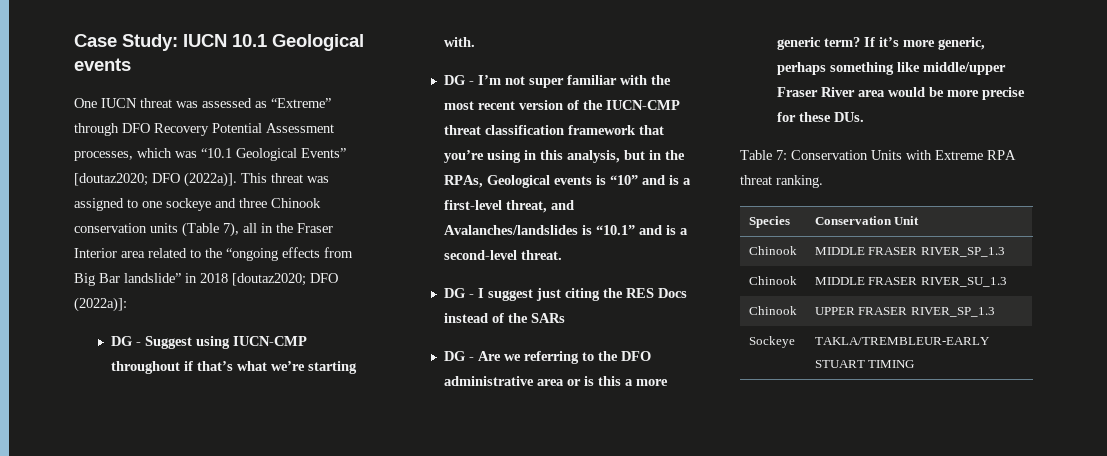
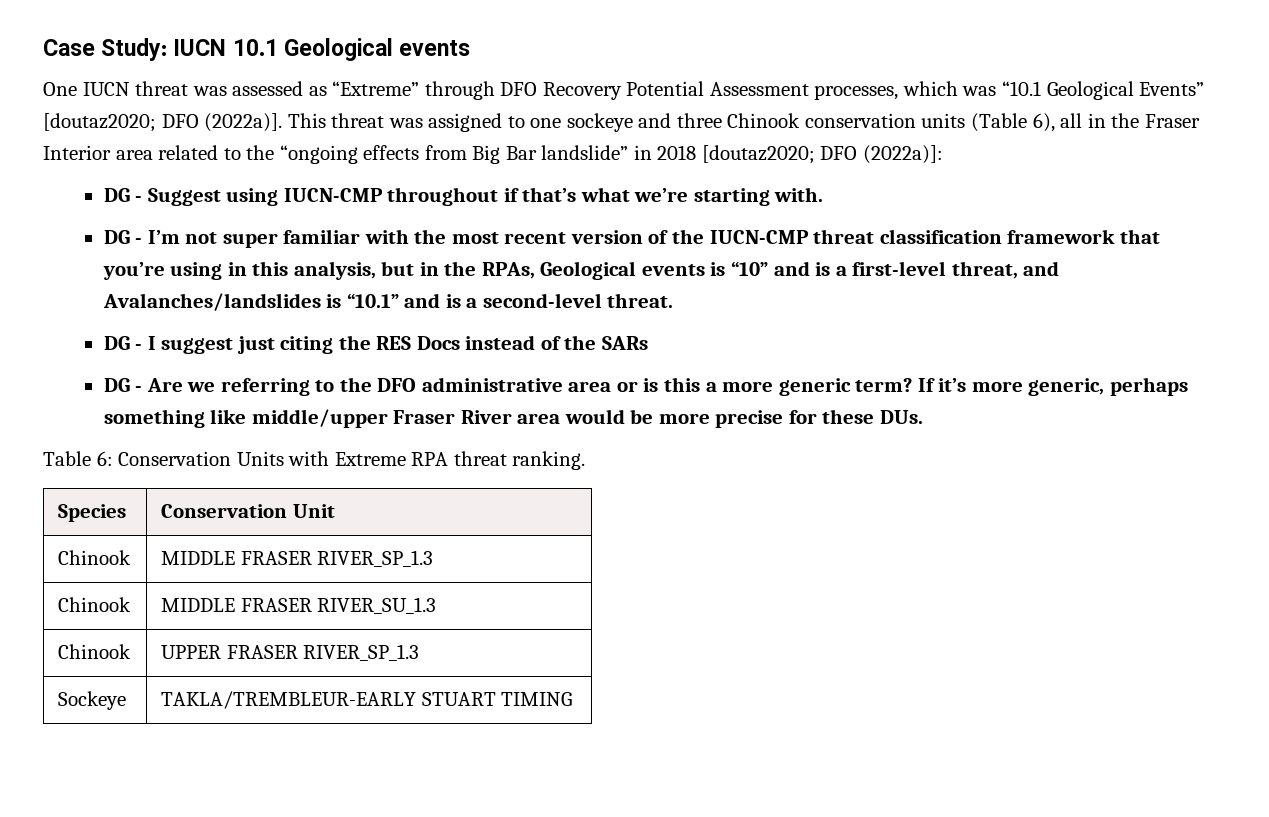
[223,222,239,237] 7), -> [1032,113,1055,132] 6),
[776,150,787,160] 7: -> [96,451,113,466] 6:

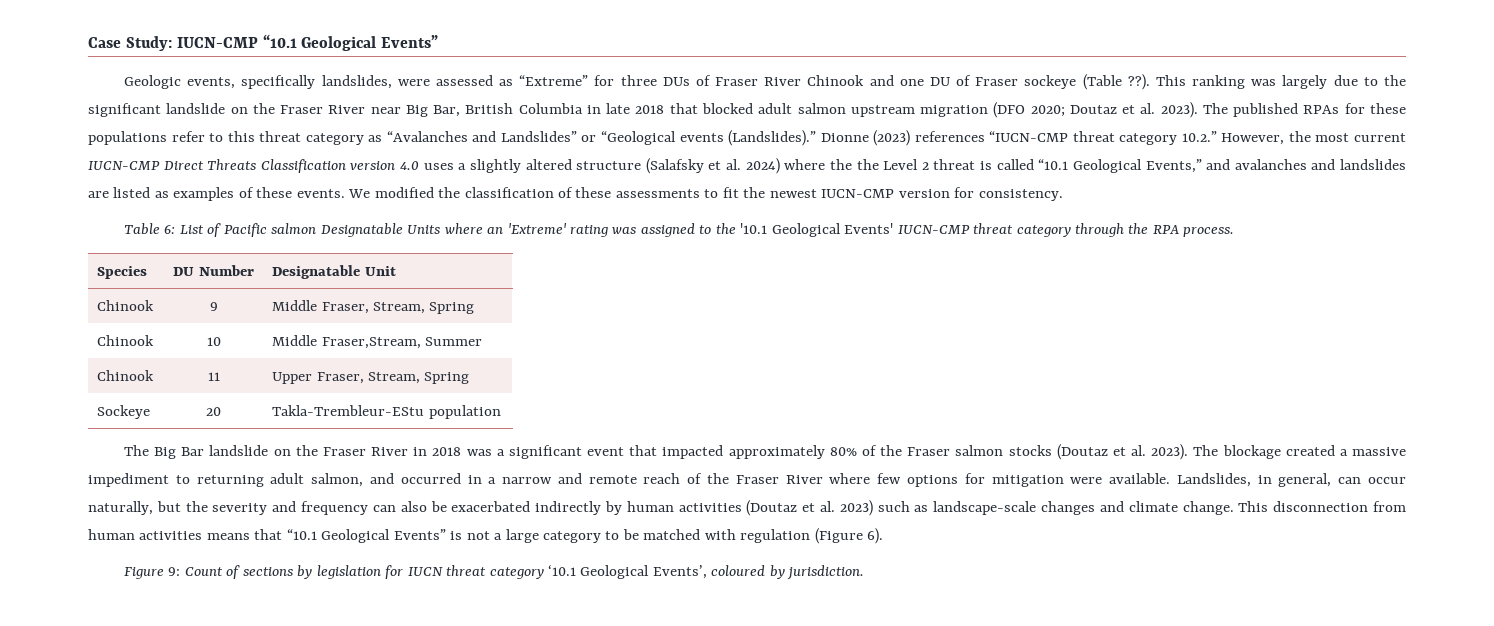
[173,38,471,61] [43,81,1205,100] [43,113,1200,132] [43,145,944,164] [103,187,824,206] [103,229,1160,248] [102,261,1060,280] [102,293,674,311] [103,335,648,354] [103,377,1188,396] [103,409,923,428] [43,451,586,470] [58,504,127,522] [161,504,335,518] [58,550,132,565] [161,550,434,567] [58,597,132,612] [161,597,437,614] [58,644,132,659] [161,644,420,661] [58,691,127,710] [161,691,573,709] IUCN 10.1 Geological events // One IUCN threat was assessed as “Extreme” through DFO Recovery Potential Assessment processes, which was “10.1 Geological Events” [doutaz2020; DFO (2022a)]. This threat was assigned to one sockeye and three Chinook conservation units (Table 6), all in the Fraser Interior area related to the “ongoing effects from Big Bar landslide” in 2018 [doutaz2020; DFO (2022a)]: // DG - Suggest using IUCN-CMP throughout if that’s what we’re starting with. // DG - I’m not super familiar with the most recent version of the IUCN-CMP threat classification framework that you’re using in this analysis, but in the RPAs, Geological events is “10” and is a first-level threat, and Avalanches/landslides is “10.1” and is a second-level threat. // DG - I suggest just citing the RES Docs instead of the SARs // DG - Are we referring to the DFO administrative area or is this a more generic term? If it’s more generic, perhaps something like middle/upper Fraser River area would be more precise for these DUs. // Table 6: Conservation Units with Extreme RPA threat ranking. // Species | Conservation Unit // Chinook | MIDDLE FRASER RIVER_SP_1.3 // Chinook | MIDDLE FRASER RIVER_SU_1.3 // Chinook | UPPER FRASER RIVER_SP_1.3 // Sockeye | TAKLA/TREMBLEUR-EARLY STUART TIMING -> [176,34,439,51] [123,74,1407,90] [88,102,1406,118] [88,130,1407,146] [88,158,1407,174] [88,187,1063,201] [123,223,1235,237] [97,266,148,279] [173,265,254,276] [272,265,396,279] [97,300,155,311] [209,302,218,311] [272,300,475,314] [97,335,155,346] [206,337,221,346] [272,335,482,349] [97,370,155,381] [207,372,220,381] [272,372,470,384] [97,405,151,419] [206,407,221,416] [272,405,501,419] [123,444,1406,460] [88,473,1407,487] [88,500,1406,516] [88,528,884,544] [123,565,865,580] IUCN-CMP “10.1 Geological Events” // Geologic events, specifically landslides, were assessed as “Extreme” for three DUs of Fraser River Chinook and one DU of Fraser sockeye (Table ??). This ranking was largely due to the significant landslide on the Fraser River near Big Bar, British Columbia in late 2018 that blocked adult salmon upstream migration (DFO 2020; Doutaz et al. 2023). The published RPAs for these populations refer to this threat category as “Avalanches and Landslides” or “Geological events (Landslides).” Dionne (2023) references “IUCN-CMP threat category 10.2.” However, the most current IUCN-CMP Direct Threats Classification version 4.0 uses a slightly altered structure (Salafsky et al. 2024) where the the Level 2 threat is called “10.1 Geological Events,” and avalanches and landslides are listed as examples of these events. We modified the classification of these assessments to fit the newest IUCN-CMP version for consistency. // Table 6: List of Pacific salmon Designatable Units where an 'Extreme' rating was assigned to the '10.1 Geological Events' IUCN-CMP threat category through the RPA process. // Species | DU Number | Designatable Unit // Chinook | 9 | Middle Fraser, Stream, Spring // Chinook | 10 | Middle Fraser,Stream, Summer // Chinook | 11 | Upper Fraser, Stream, Spring // Sockeye | 20 | Takla-Trembleur-EStu population // The Big Bar landslide on the Fraser River in 2018 was a significant event that impacted approximately 80% of the Fraser salmon stocks (Doutaz et al. 2023). The blockage created a massive impediment to returning adult salmon, and occurred in a narrow and remote reach of the Fraser River where few options for mitigation were available. Landslides, in general, can occur naturally, but the severity and frequency can also be exacerbated indirectly by human activities (Doutaz et al. 2023) such as landscape-scale changes and climate change. This disconnection from human activities means that “10.1 Geological Events” is not a large category to be matched with regulation (Figure 6). // Figure 9: Count of sections by legislation for IUCN threat category ‘10.1 Geological Events’, coloured by jurisdiction.

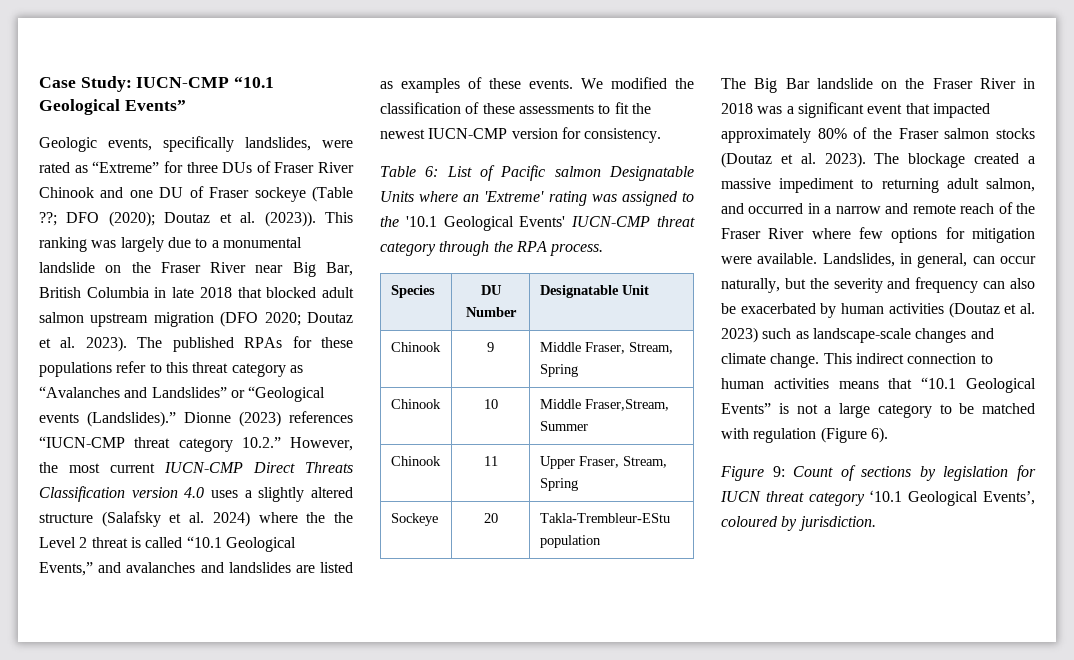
[435,75,493,86] assessed -> [39,162,70,173] rated
[1127,74,1150,90] ??). -> [39,211,316,227] ??; DFO (2020); Doutaz et al. (2023)).
[1384,75,1407,86] [88,103,161,117] the significant -> [211,237,302,248] a monumental
[535,501,602,515] indirectly -> (816, 308) none
[1273,501,1406,512] disconnection from -> [855,353,993,364] indirect connection to

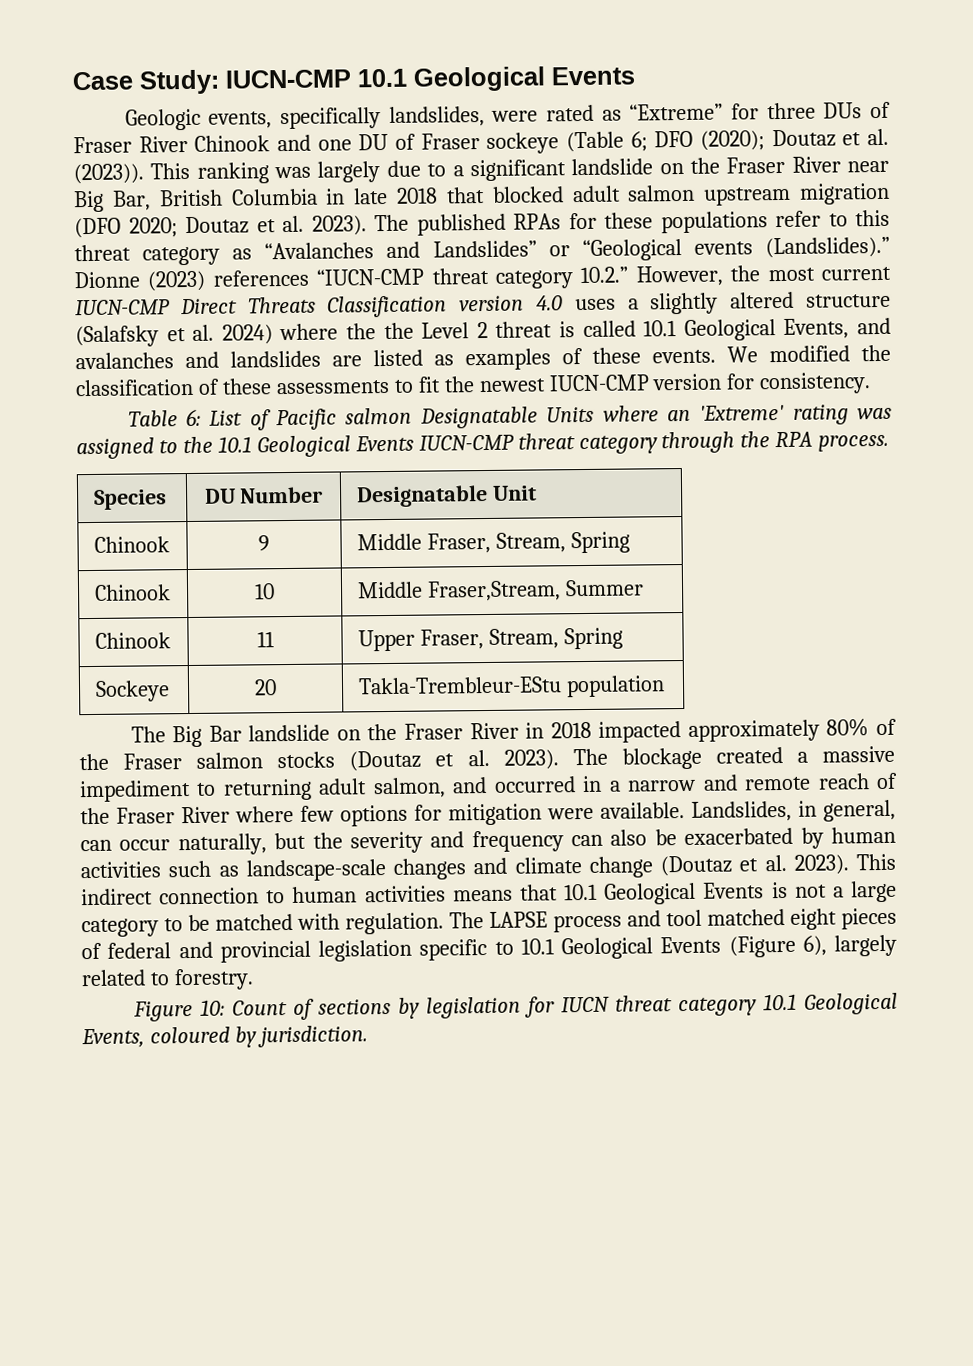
[234,76,275,88] [39,99,186,115] “10.1 Geological Events” -> [357,66,635,92] 10.1 Geological Events
[39,212,57,226] ??; -> [630,131,648,152] 6;
[222,237,302,248] monumental -> [469,159,566,182] significant
[186,536,296,552] [39,562,93,576] “10.1 Geological Events,” -> [643,318,850,341] 10.1 Geological Events,
[405,216,566,231] '10.1 Geological Events' -> [217,435,414,458] 10.1 Geological Events
[757,102,930,118] was a significant event that -> (592, 730) none
[948,302,1035,318] [721,327,758,343] (Doutaz et al. 2023) -> (161, 870) none
[770,353,820,368] change. -> [588,854,849,878] change (Doutaz et al. 2023).
[921,377,1036,393] [721,403,771,414] “10.1 Geological Events” -> [564,882,765,905] 10.1 Geological Events
[753,427,888,443] regulation (Figure 6). -> [345,907,897,935] [81,934,897,963] [81,968,254,991] regulation. The LAPSE process and tool matched eight pieces of federal and provincial legislation specific to 10.1 Geological Events (Figure 6), largely related to forestry.
[772,466,785,477] 9: -> [199,999,225,1016] 10:
[869,490,1035,506] ‘10.1 Geological Events’, -> [762,992,899,1015] [81,1028,145,1049] 10.1 Geological Events,

